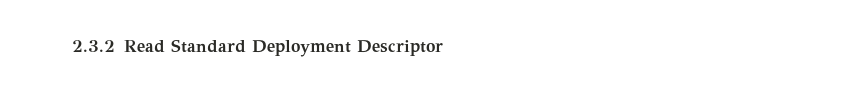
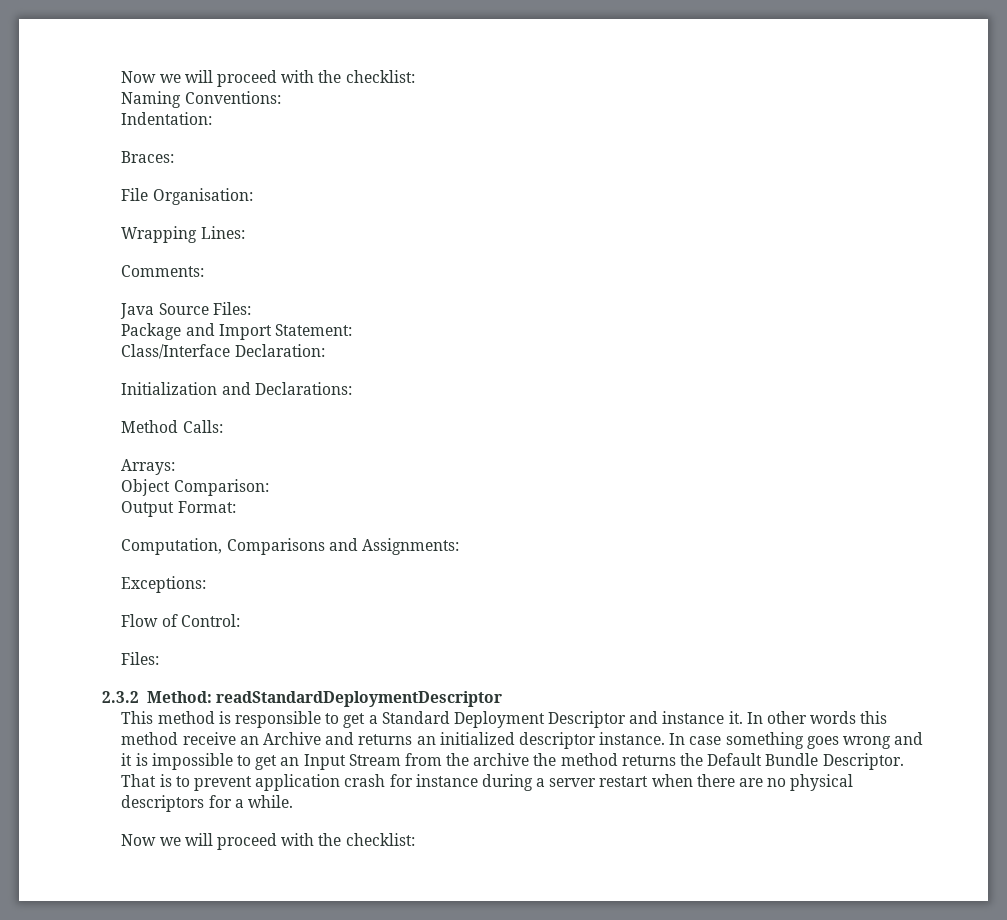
[71,39,443,57] 2.3.2 Read Standard Deployment Descriptor -> [121,70,415,87] [121,91,281,108] [121,112,213,125] [121,151,175,163] [121,188,253,205] [121,226,245,243] [121,265,205,277] [120,302,251,319] [121,323,353,340] [121,344,325,359] [121,382,352,395] [121,420,223,433] [121,459,176,475] [121,479,269,496] [121,501,236,517] [121,538,460,555] [121,576,207,593] [121,614,240,627] [121,652,160,665] [102,691,503,707] [121,711,888,728] [121,732,924,749] [121,753,904,770] [121,774,854,791] [121,795,294,812] [121,833,415,850] Now we will proceed with the checklist: // Naming Conventions: // Indentation: // Braces: // File Organisation: // Wrapping Lines: // Comments: // Java Source Files: // Package and Import Statement: // Class/Interface Declaration: // Initialization and Declarations: // Method Calls: // Arrays: // Object Comparison: // Output Format: // Computation, Comparisons and Assignments: // Exceptions: // Flow of Control: // Files: // 2.3.2 Method: readStandardDeploymentDescriptor // This method is responsible to get a Standard Deployment Descriptor and instance it. In other words this method receive an Archive and returns an initialized descriptor instance. In case something goes wrong and it is impossible to get an Input Stream from the archive the method returns the Default Bundle Descriptor. That is to prevent application crash for instance during a server restart when there are no physical descriptors for a while. // Now we will proceed with the checklist:

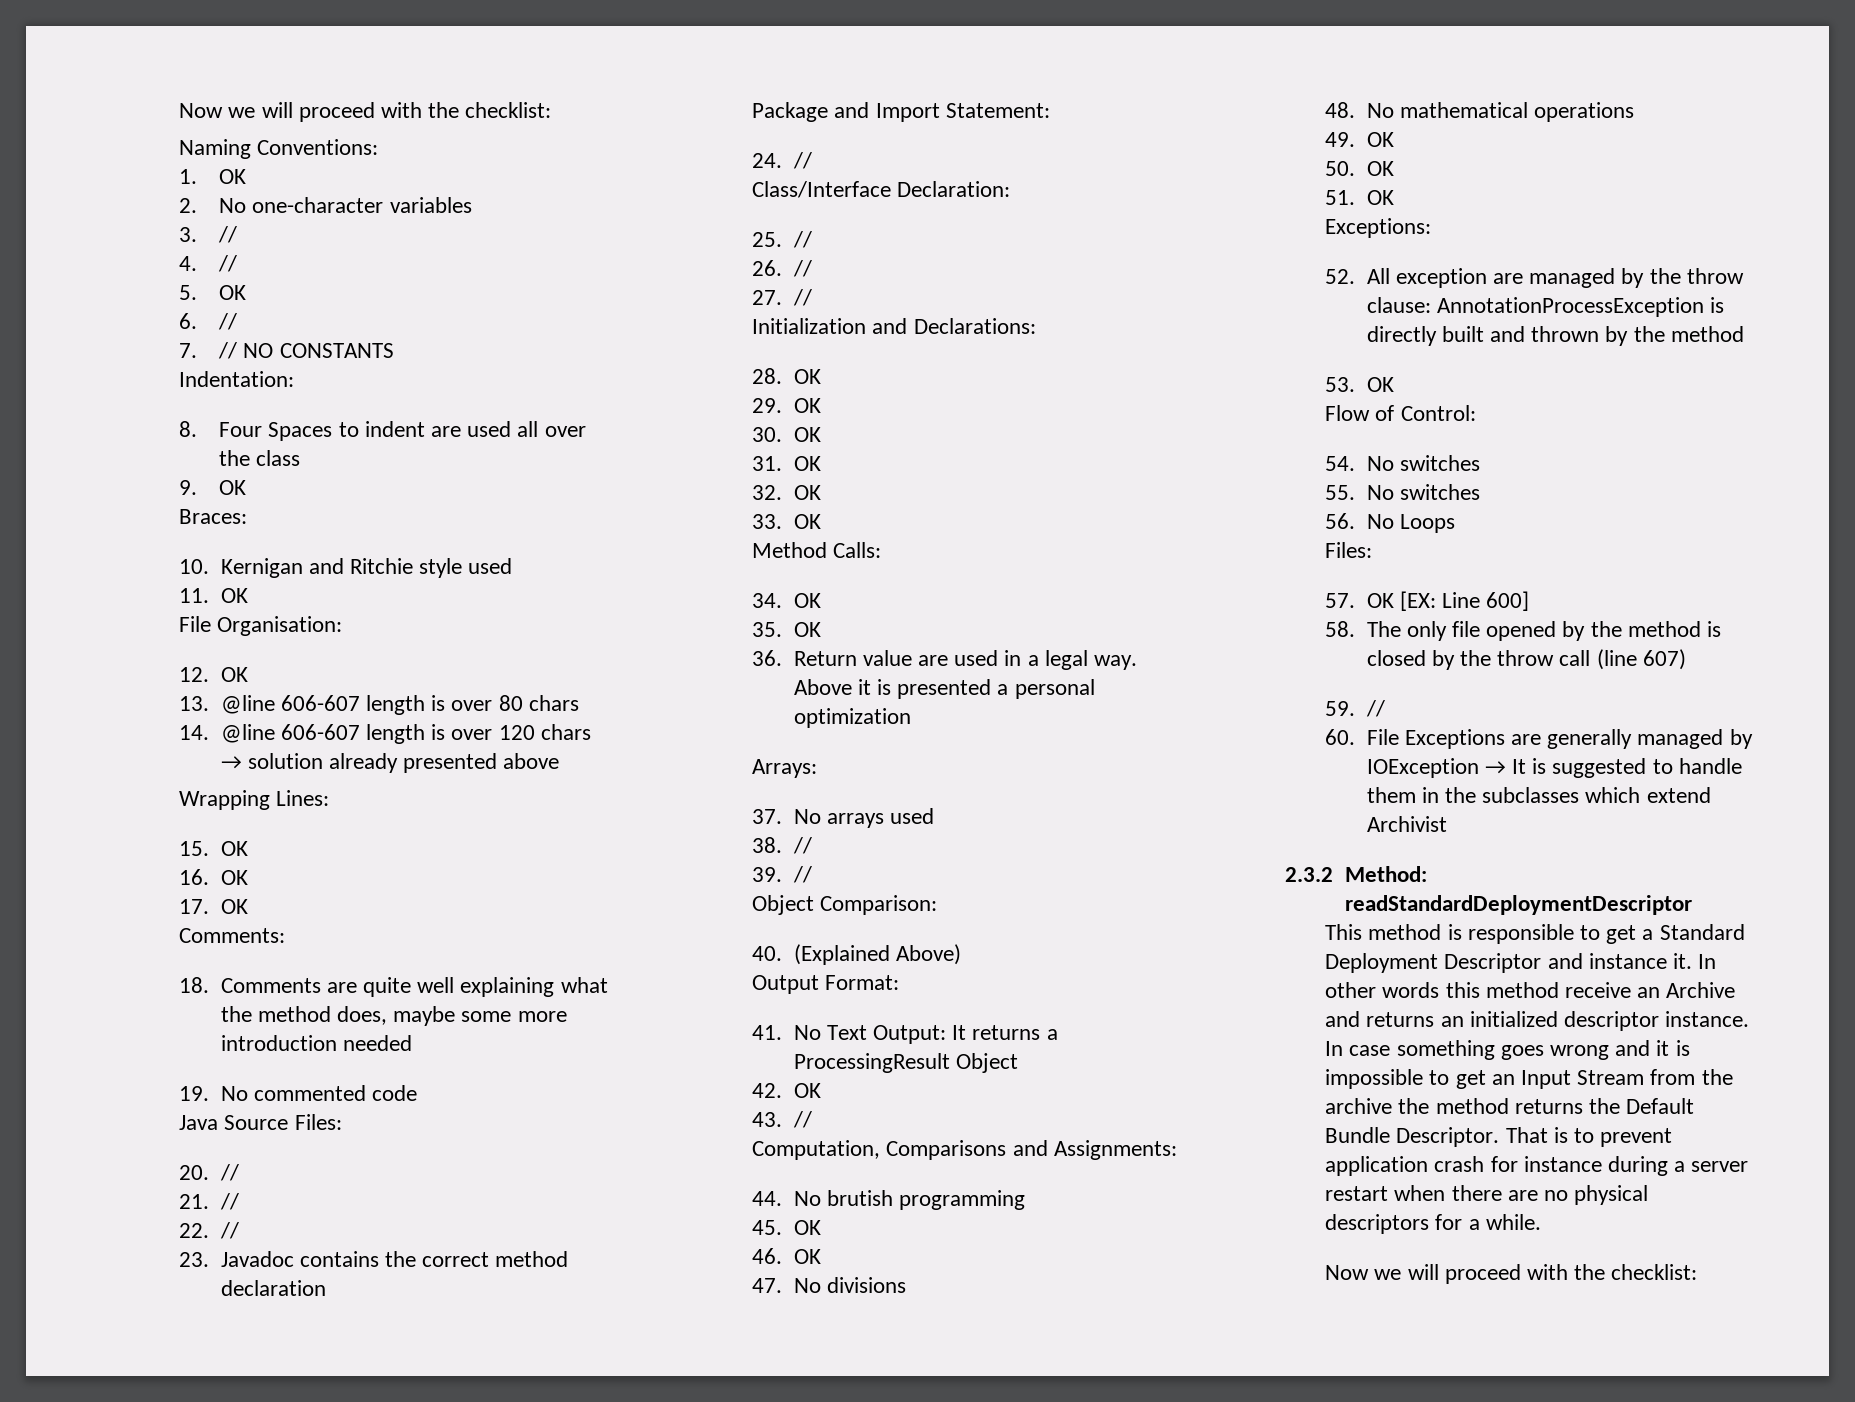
[121,112,213,125] [121,151,175,163] [121,188,253,205] [121,226,245,243] [121,265,205,277] [120,302,251,319] Indentation: // Braces: // File Organisation: // Wrapping Lines: // Comments: // Java Source Files: -> [179,169,247,184] [179,197,472,213] [179,226,238,243] [179,255,238,272] [179,285,247,300] [179,313,238,330] [179,342,394,359] [179,371,295,387] [179,421,586,441] [219,450,301,466] [179,480,247,495] [179,509,248,524] [179,558,513,578] [179,588,248,603] [179,616,343,636] [179,667,248,682] [179,695,579,715] [179,724,591,744] [220,753,560,773] [179,790,330,810] [179,841,248,856] [179,869,248,885] [179,899,248,914] [179,928,286,943] [179,977,608,997] [220,1006,567,1026] [220,1035,412,1051] [179,1085,418,1101] [179,1114,342,1130] [179,1164,239,1181] [179,1193,239,1210] [179,1222,239,1239] [179,1251,569,1267] [220,1280,326,1296] 1. OK // 2. No one-character variables // 3. // // 4. // // 5. OK // 6. // // 7. // NO CONSTANTS // Indentation: // 8. Four Spaces to indent are used all over the class // 9. OK // Braces: // 10. Kernigan and Ritchie style used // 11. OK // File Organisation: // 12. OK // 13. @line 606-607 length is over 80 chars // 14. @line 606-607 length is over 120 chars → solution already presented above // Wrapping Lines: // 15. OK // 16. OK // 17. OK // Comments: // 18. Comments are quite well explaining what the method does, maybe some more introduction needed // 19. No commented code // Java Source Files: // 20. // // 21. // // 22. // // 23. Javadoc contains the correct method declaration
(353, 330) none -> [752,152,812,169] // 24. //
[121,382,352,395] [121,420,223,433] [121,459,176,475] Initialization and Declarations: // Method Calls: // Arrays: -> [752,231,812,248] [752,260,812,277] [752,289,812,306] [752,318,1036,334] [752,368,821,384] [752,398,821,413] [752,427,821,442] [752,456,821,471] [752,485,821,500] [752,514,821,529] [752,542,882,558] [752,593,821,608] [752,622,821,637] [752,650,1138,670] [793,679,1095,699] [793,708,911,728] [752,759,818,778] [752,808,935,828] [752,837,812,854] [752,866,812,883] 25. // // 26. // // 27. // // Initialization and Declarations: // 28. OK // 29. OK // 30. OK // 31. OK // 32. OK // 33. OK // Method Calls: // 34. OK // 35. OK // 36. Return value are used in a legal way. Above it is presented a personal optimization // Arrays: // 37. No arrays used // 38. // // 39. //
(269, 487) none -> [752,944,961,965] // 40. (Explained Above)
[121,538,460,555] [121,576,207,593] [121,614,240,627] [121,652,160,665] Computation, Comparisons and Assignments: // Exceptions: // Flow of Control: // Files: -> [752,1025,1058,1044] [793,1053,1018,1073] [752,1083,821,1098] [752,1111,812,1128] [752,1140,1177,1160] [752,1190,1026,1210] [752,1220,821,1235] [752,1248,821,1264] [752,1277,906,1293] [1325,102,1635,122] [1325,132,1394,147] [1325,161,1394,176] [1325,190,1394,205] [1325,218,1432,238] [1325,268,1744,288] [1366,297,1725,317] [1366,326,1744,346] [1325,377,1394,392] [1325,405,1476,421] [1325,455,1480,471] [1325,484,1480,500] [1325,513,1455,533] [1325,542,1373,558] [1325,591,1530,611] [1325,621,1722,641] [1366,649,1686,670] [1325,700,1385,717] [1325,729,1753,749] [1366,758,1742,778] [1366,787,1711,803] [1366,816,1447,832] 41. No Text Output: It returns a ProcessingResult Object // 42. OK // 43. // // Computation, Comparisons and Assignments: // 44. No brutish programming // 45. OK // 46. OK // 47. No divisions // 48. No mathematical operations // 49. OK // 50. OK // 51. OK // Exceptions: // 52. All exception are managed by the throw clause: AnnotationProcessException is directly built and thrown by the method // 53. OK // Flow of Control: // 54. No switches // 55. No switches // 56. No Loops // Files: // 57. OK [EX: Line 600] // 58. The only file opened by the method is closed by the throw call (line 607) // 59. // // 60. File Exceptions are generally managed by IOException → It is suggested to handle them in the subclasses which extend Archivist

